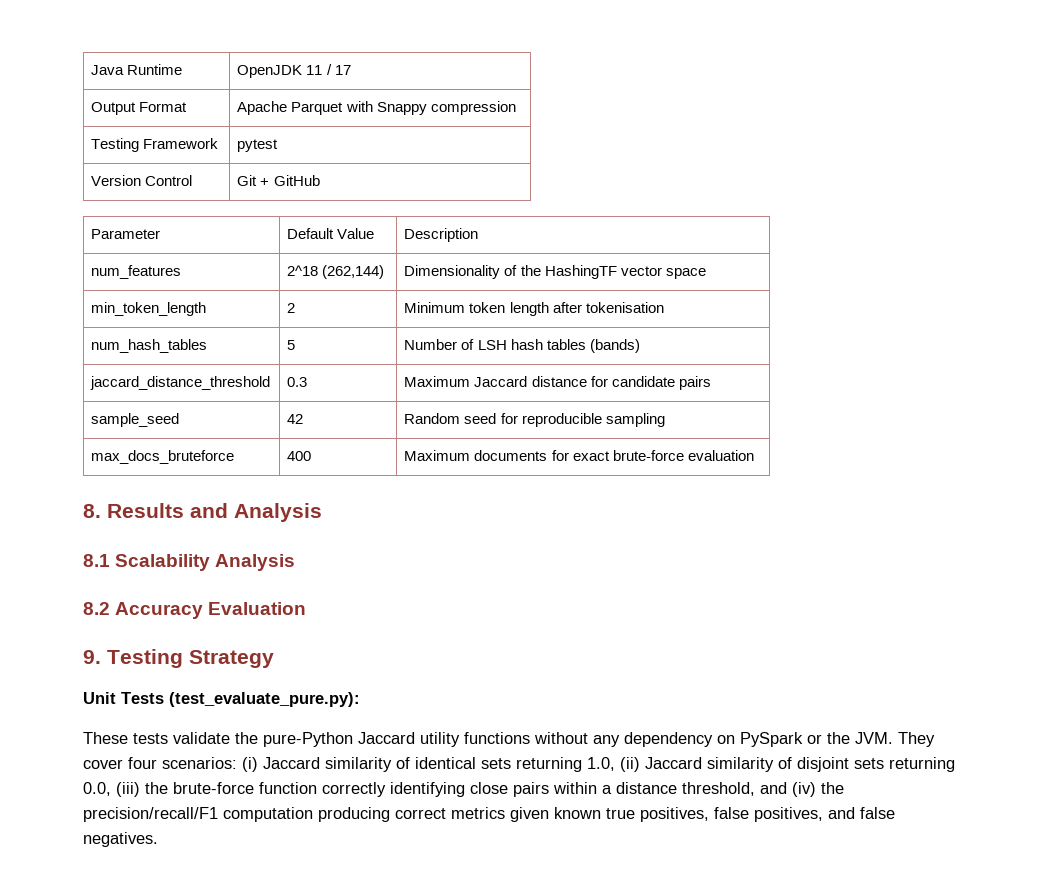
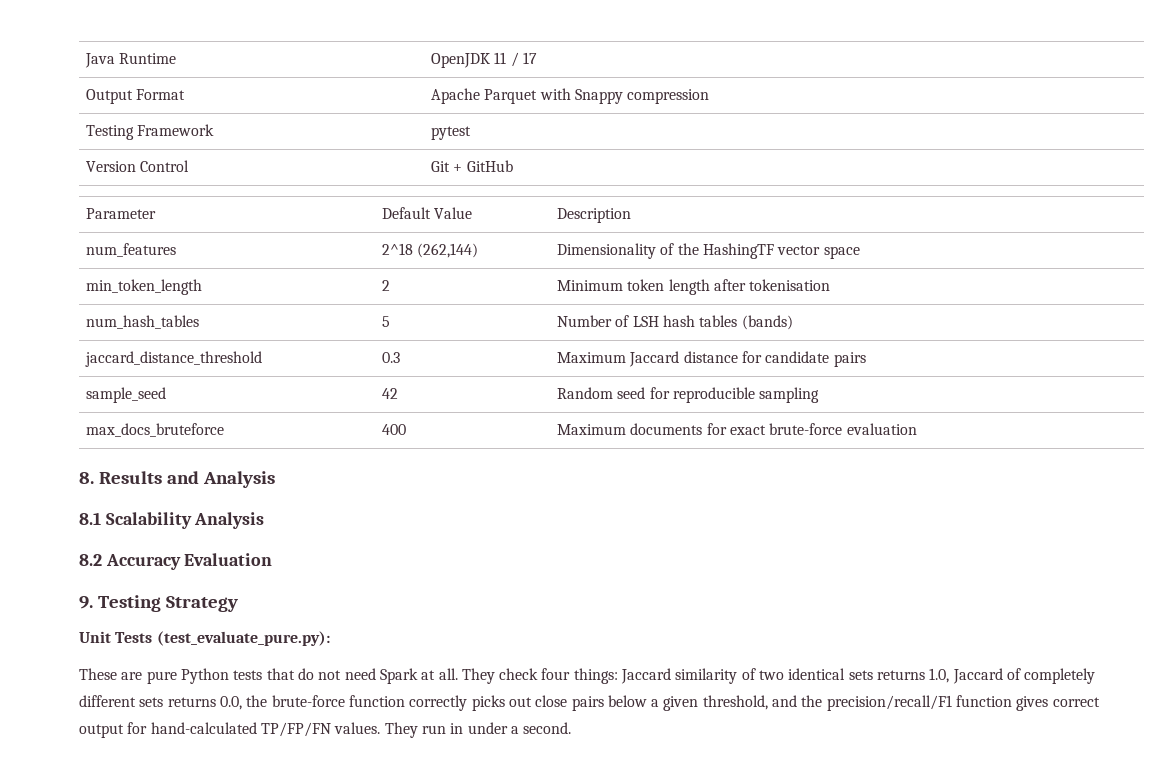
[133,732,935,747] [83,757,410,772] tests validate the pure-Python Jaccard utility functions without any dependency on PySpark or the JVM. They cover four scenarios: (i) Jaccard similarity of -> [121,668,785,684] are pure Python tests that do not need Spark at all. They check four things: Jaccard similarity of two
[516,757,955,772] [83,782,677,797] returning 1.0, (ii) Jaccard similarity of disjoint sets returning 0.0, (iii) the brute-force function correctly identifying close pairs within a distance -> [877,668,1096,684] [79,695,699,711] returns 1.0, Jaccard of completely different sets returns 0.0, the brute-force function correctly picks out close pairs below a given
[792,782,816,797] (iv) -> (798, 701) none
[223,807,895,822] [83,832,158,847] computation producing correct metrics given known true positives, false positives, and false negatives. -> [956,695,1100,711] [79,722,572,738] function gives correct output for hand-calculated TP/FP/FN values. They run in under a second.

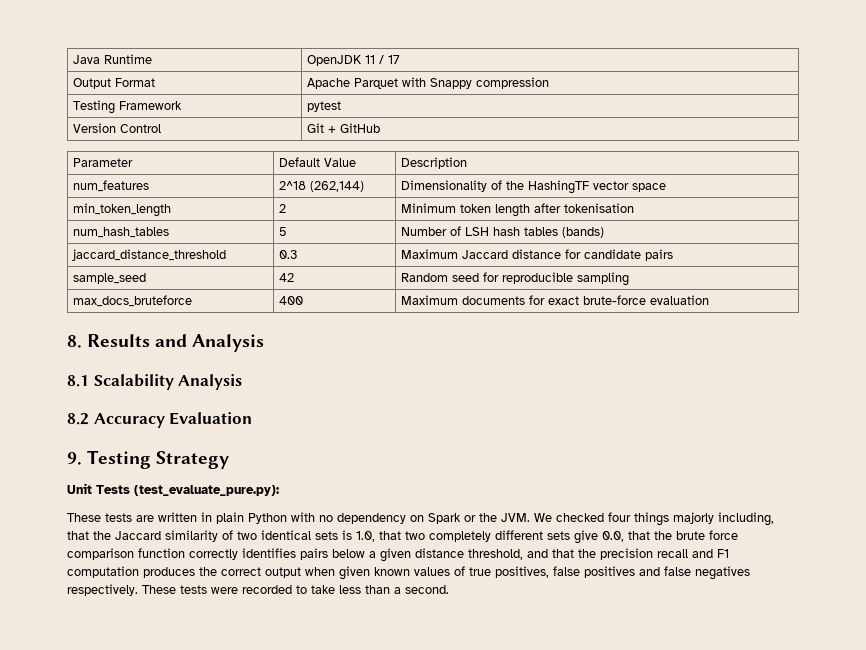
[121,668,618,684] are pure Python tests that do not need Spark at all. They check four things: -> [105,512,774,526] [67,531,111,540] tests are written in plain Python with no dependency on Spark or the JVM. We checked four things majorly including, that the
[877,668,1096,684] [79,695,568,711] returns 1.0, Jaccard of completely different sets returns 0.0, the brute-force function correctly picks out close -> [342,530,738,544] [67,548,296,560] is 1.0, that two completely different sets give 0.0, that the brute force comparison function correctly identifies
(699, 703) none -> [415,548,464,558] distance
[801,695,1100,711] [79,722,508,738] the precision/recall/F1 function gives correct output for hand-calculated TP/FP/FN values. They run in under -> [552,548,729,560] [67,566,750,580] [67,584,390,596] that the precision recall and F1 computation produces the correct output when given known values of true positives, false positives and false negatives respectively. These tests were recorded to take less than

